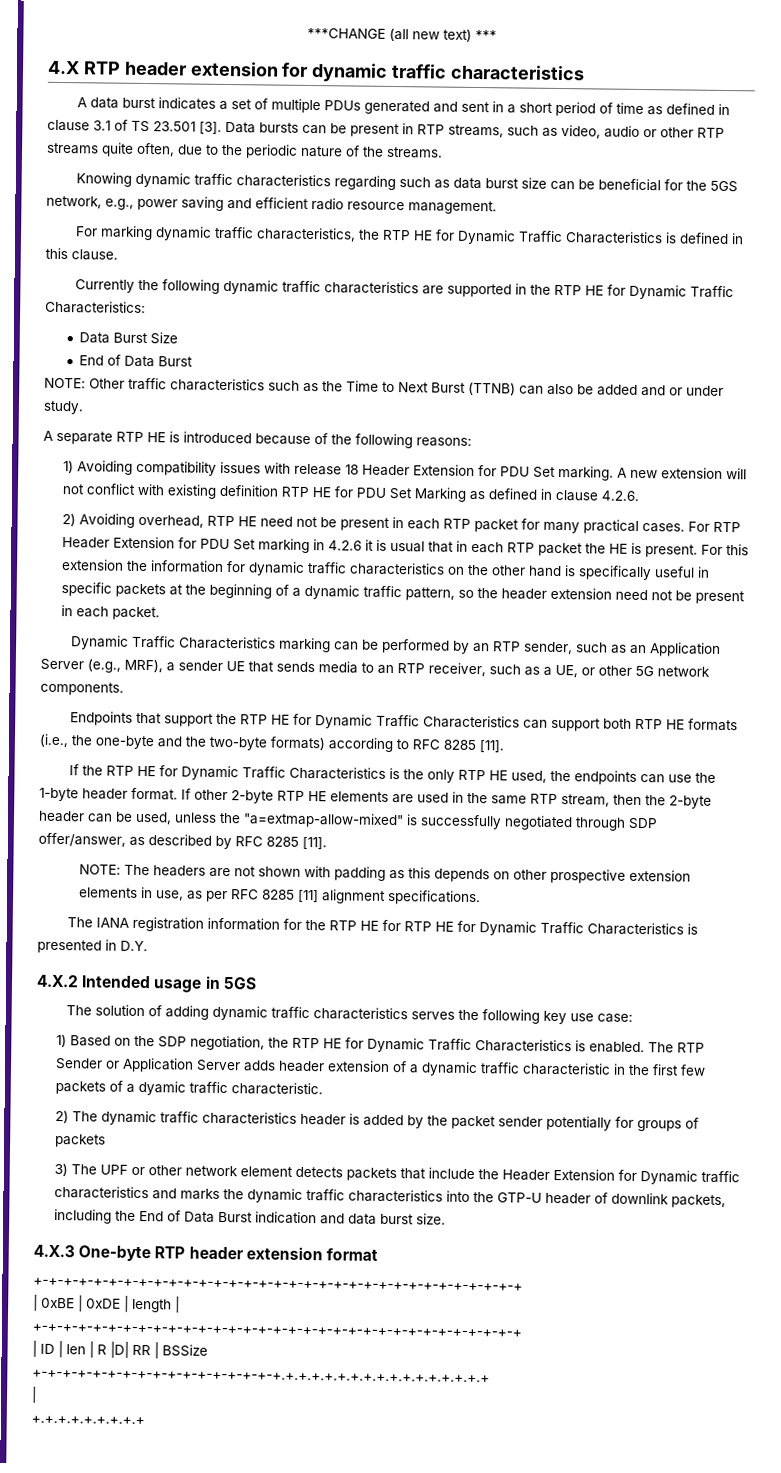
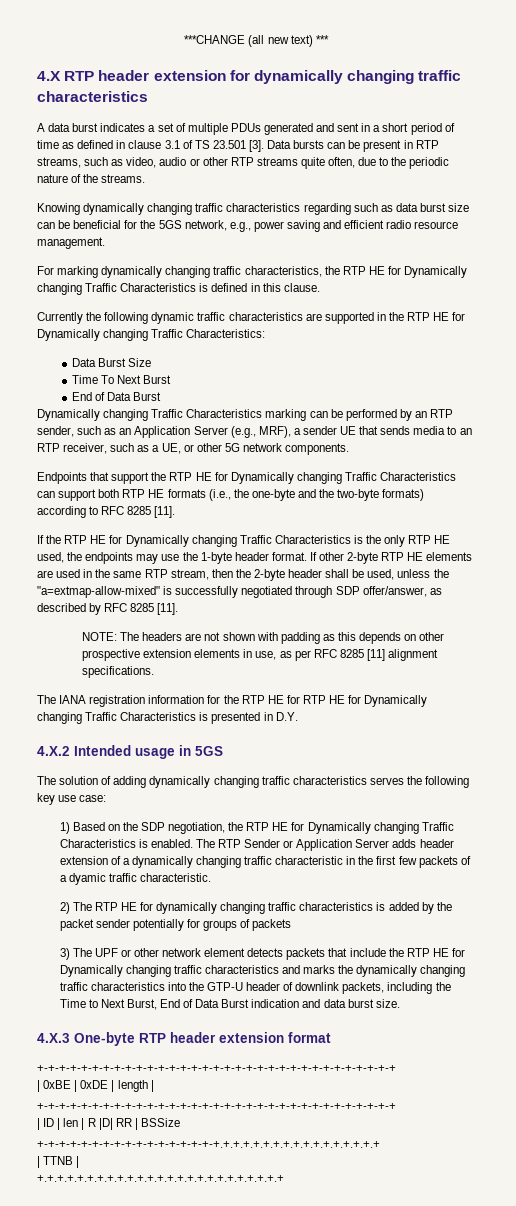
[311,63,389,82] dynamic -> [253,70,415,84] dynamically changing
[135,172,192,188] dynamic -> [83,203,193,215] dynamically changing
[155,226,213,241] dynamic -> [101,266,211,278] dynamically changing
[457,229,517,245] Dynamic -> [404,266,468,278] [37,283,82,295] Dynamically changing
[629,284,688,300] Dynamic -> [37,329,149,341] Dynamically changing
(179, 338) none -> [72,375,172,384] // Time To Next Burst
[44,377,724,397] [43,400,84,415] [43,430,472,449] [63,460,748,481] [62,483,640,502] [62,513,742,534] [62,536,750,558] [61,559,711,581] [61,582,746,605] [61,605,161,621] [71,635,130,650] NOTE: Other traffic characteristics such as the Time to Next Burst (TTNB) can also be added and or under study. // A separate RTP HE is introduced because of the following reasons: // 1) Avoiding compatibility issues with release 18 Header Extension for PDU Set marking. A new extension will not conflict with existing definition RTP HE for PDU Set Marking as defined in clause 4.2.6. // 2) Avoiding overhead, RTP HE need not be present in each RTP packet for many practical cases. For RTP Header Extension for PDU Set marking in 4.2.6 it is usual that in each RTP packet the HE is present. For this extension the information for dynamic traffic characteristics on the other hand is specifically useful in specific packets at the beginning of a dynamic traffic pattern, so the header extension need not be present in each packet. // Dynamic -> [37,409,149,421] Dynamically changing
[315,714,374,729] Dynamic -> [230,472,342,484] Dynamically changing
[181,765,240,781] Dynamic -> [125,535,237,547] Dynamically changing
[640,774,666,784] can -> [136,554,159,564] may
[87,813,113,823] can -> [325,569,350,578] shall
[479,921,538,936] Dynamic -> [364,695,428,707] [37,712,82,724] Dynamically changing
[212,1005,269,1021] dynamic -> [149,776,259,788] dynamically changing
[367,1037,426,1053] Dynamic -> [307,822,419,834] Dynamically changing
[421,1061,479,1077] dynamic -> [131,856,241,868] dynamically changing
[101,1110,347,1126] dynamic traffic characteristics header -> [94,902,374,914] RTP HE for dynamically changing traffic characteristics
[502,1168,699,1185] Header Extension for Dynamic -> [406,948,465,957] [59,965,171,977] RTP HE for Dynamically changing
[247,1188,304,1203] dynamic -> [356,965,466,977] dynamically changing
(137, 1215) none -> [59,999,157,1010] Time to Next Burst,
[31,1415,145,1425] // +.+.+.+.+.+.+.+.+ -> [43,1156,80,1168] [37,1175,284,1182] TTNB | // +.+.+.+.+.+.+.+.+.+.+.+.+.+.+.+.+.+.+.+.+.+.+.+.+

